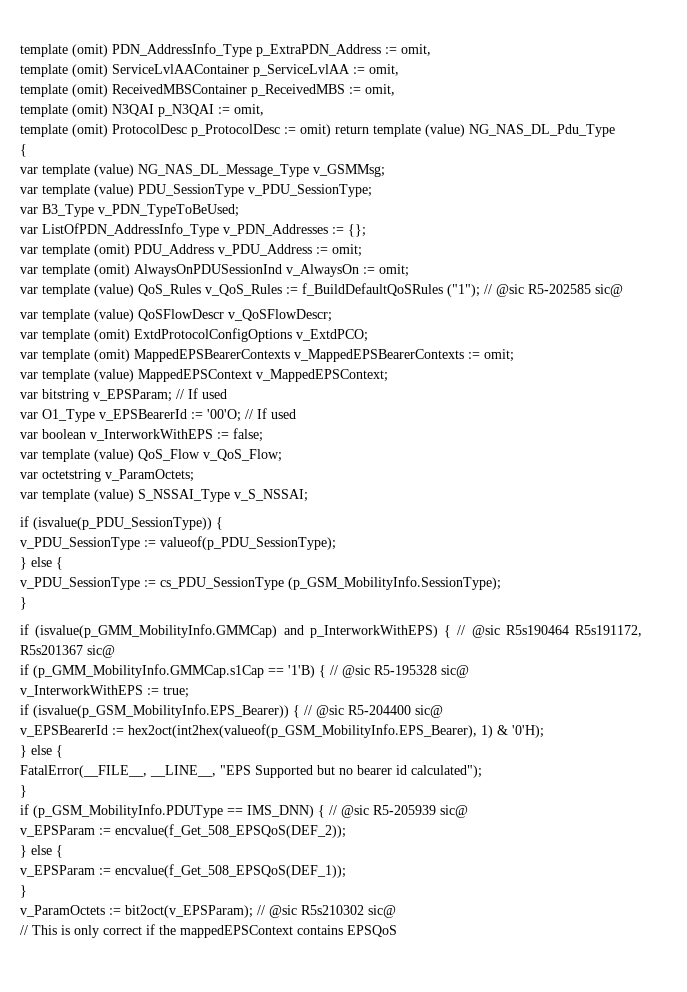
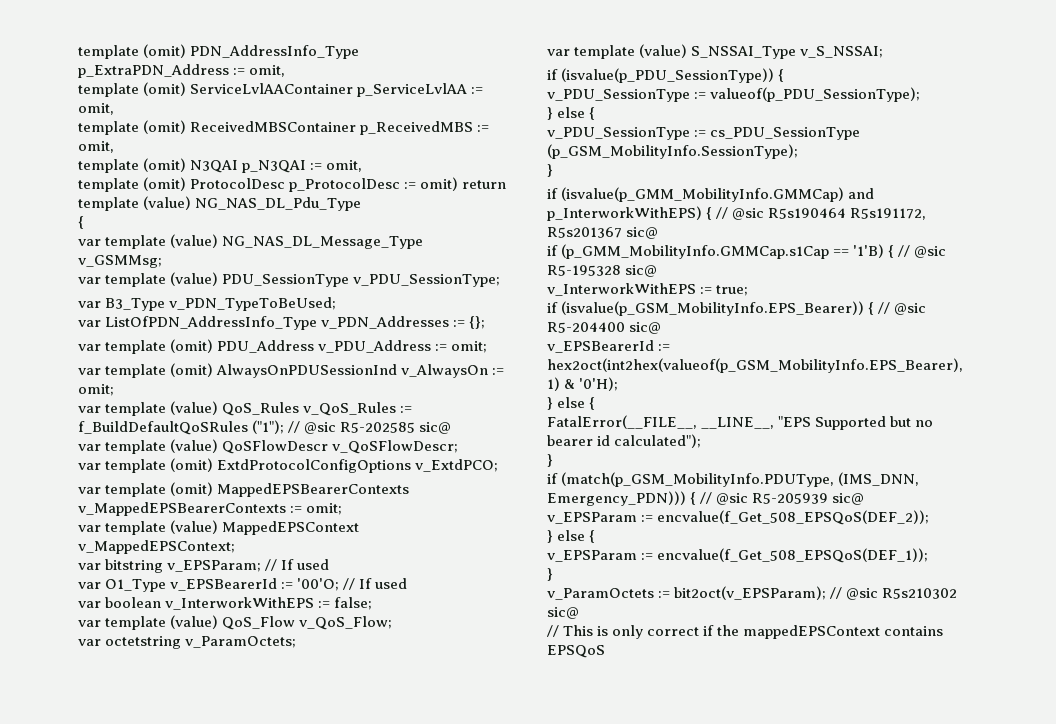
[33,804,314,818] (p_GSM_MobilityInfo.PDUType == IMS_DNN) -> [561,472,920,487] [547,491,686,506] (match(p_GSM_MobilityInfo.PDUType, (IMS_DNN, Emergency_PDN)))

